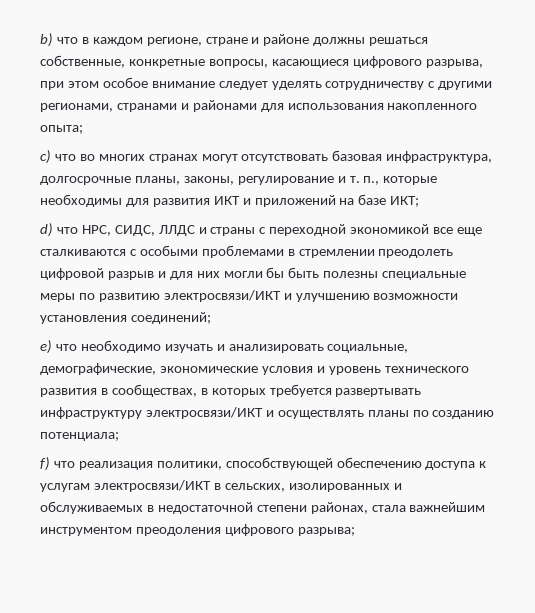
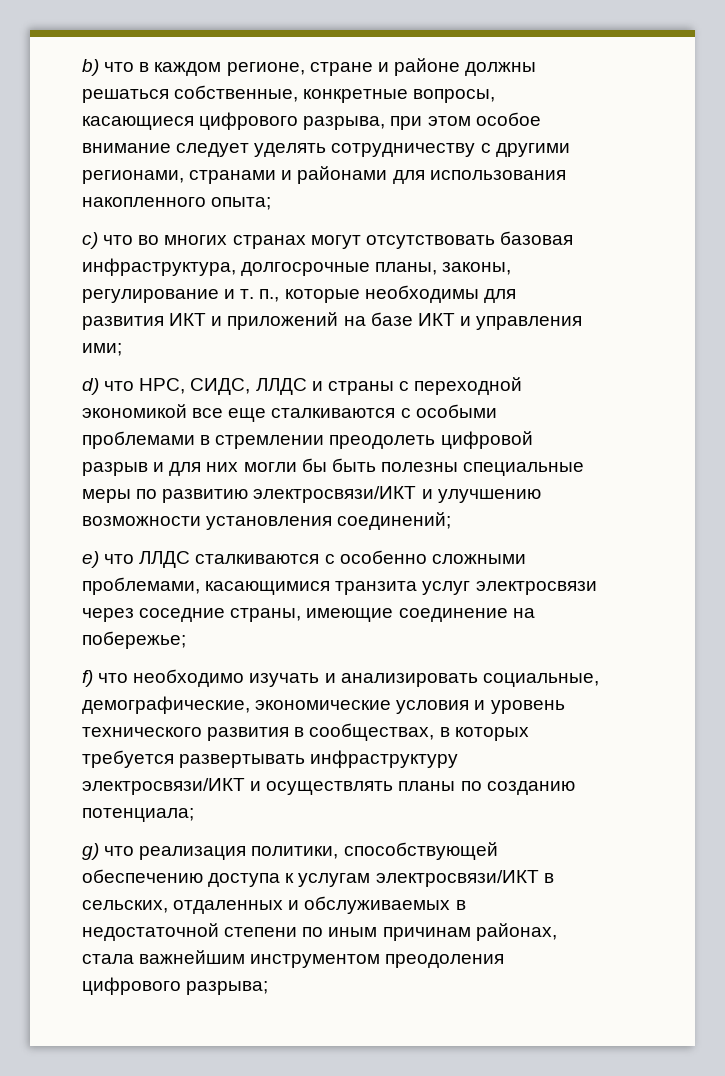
[390,196,420,207] ИКТ; -> [417,313,583,330] [82,343,122,356] ИКТ и управления ими;
(77, 347) none -> [139,550,526,568] [82,577,597,595] [82,608,535,622] [82,631,186,649] [82,670,129,687] ЛЛДС сталкиваются с особенно сложными проблемами, касающимися транзита услуг электросвязи через соседние страны, имеющие соединение на побережье; // f) что
[40,457,50,471] f) -> [82,843,99,860] g)
[288,483,390,492] изолированных -> [173,900,284,914] отдаленных
(307, 508) none -> [302,927,471,941] по иным причинам

